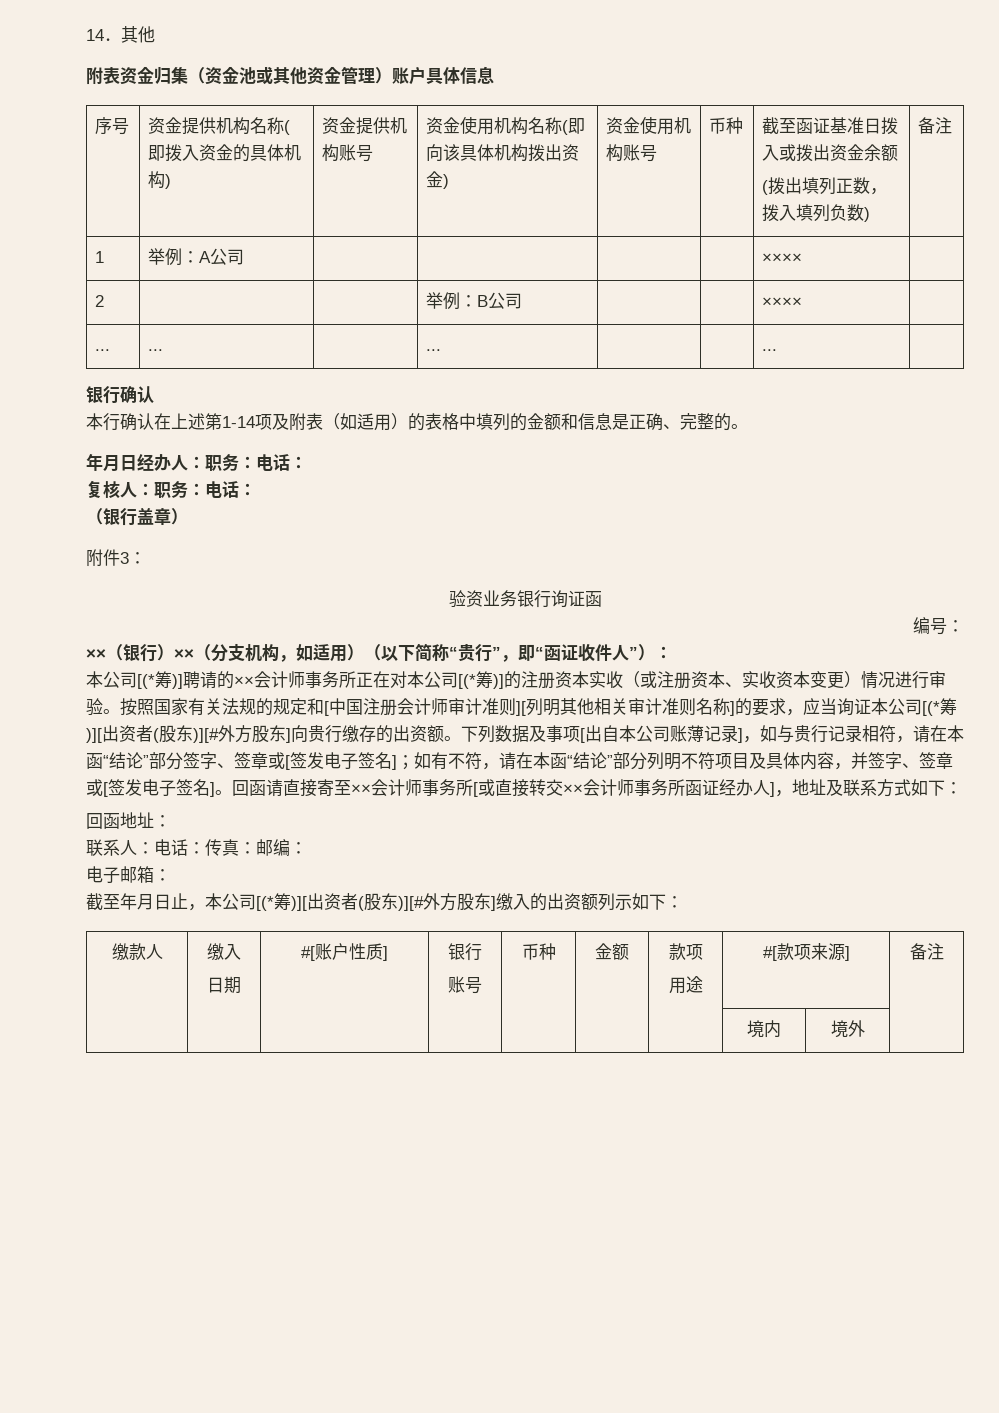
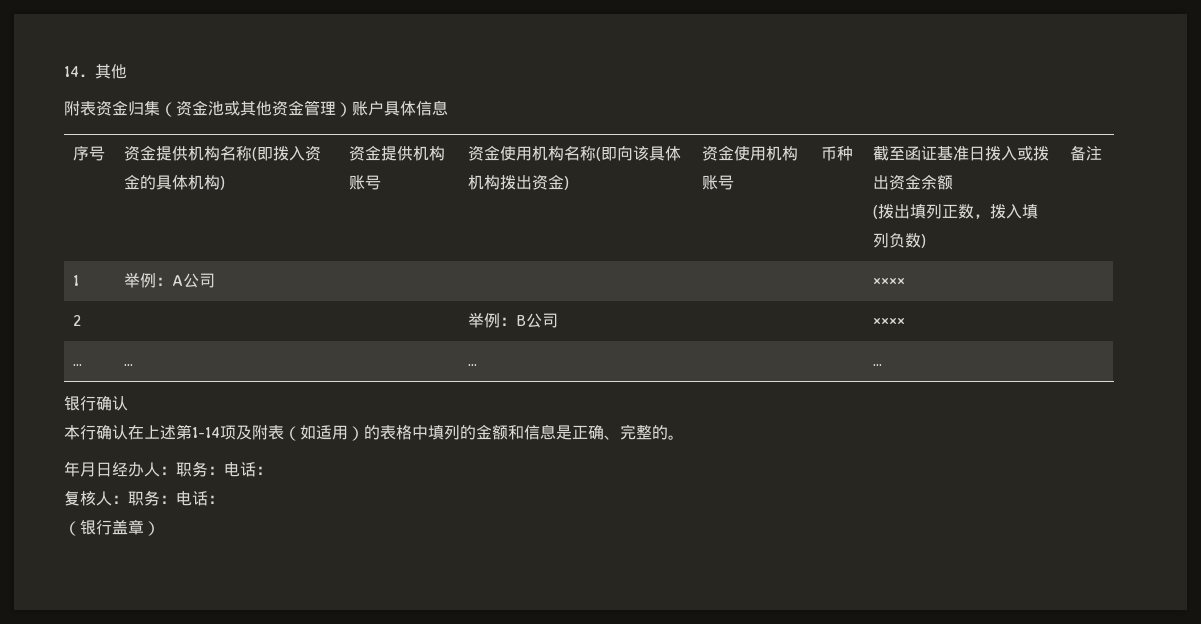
[86,549,146,567] [448,590,602,608] [913,617,964,635] [86,643,672,662] [86,671,946,689] [86,698,957,716] [86,725,964,743] [86,752,953,770] [86,779,962,797] [86,812,171,829] [86,839,307,856] [86,866,171,884] [86,893,683,911] [111,943,163,960] [207,943,241,960] [207,976,241,994] [301,943,388,961] [448,943,482,961] [448,976,482,994] [521,943,556,960] [595,943,629,960] [668,943,703,960] [668,976,703,994] [762,943,850,961] [909,943,944,960] [747,1020,781,1038] [830,1020,865,1038] // 附件3： // 验资业务银行询证函 // 编号： // ××（银行）××（分支机构，如适用）（以下简称“贵行”，即“函证收件人”）： // 本公司[(*筹)]聘请的××会计师事务所正在对本公司[(*筹)]的注册资本实收（或注册资本、实收资本变更）情况进行审验。按照国家有关法规的规定和[中国注册会计师审计准则][列明其他相关审计准则名称]的要求，应当询证本公司[(*筹)][出资者(股东)][#外方股东]向贵行缴存的出资额。下列数据及事项[出自本公司账薄记录]，如与贵行记录相符，请在本函“结论”部分签字、签章或[签发电子签名]；如有不符，请在本函“结论”部分列明不符项目及具体内容，并签字、签章或[签发电子签名]。回函请直接寄至××会计师事务所[或直接转交××会计师事务所函证经办人]，地址及联系方式如下： // 回函地址： // 联系人：电话：传真：邮编： // 电子邮箱： // 截至年月日止，本公司[(*筹)][出资者(股东)][#外方股东]缴入的出资额列示如下： // 缴款人 | 缴入 // 日期 | #[账户性质] | 银行 // 账号 | 币种 | 金额 | 款项 // 用途 | #[款项来源] | 备注 // | | | | | | | 境内 | 境外 | -> (160, 528) none

